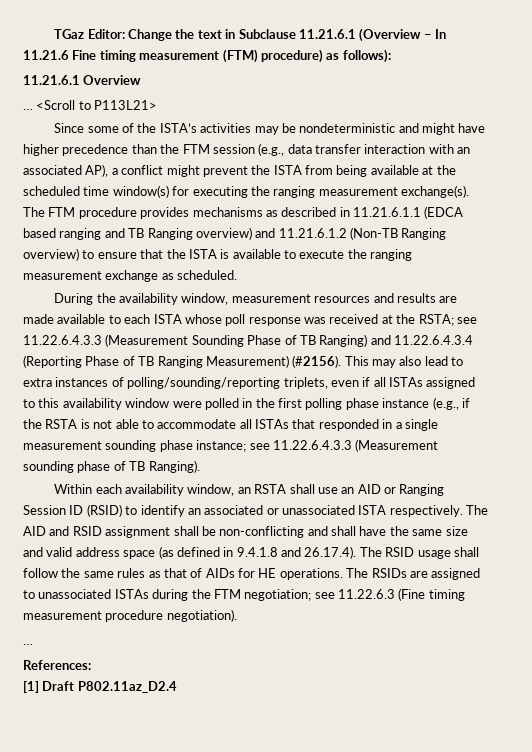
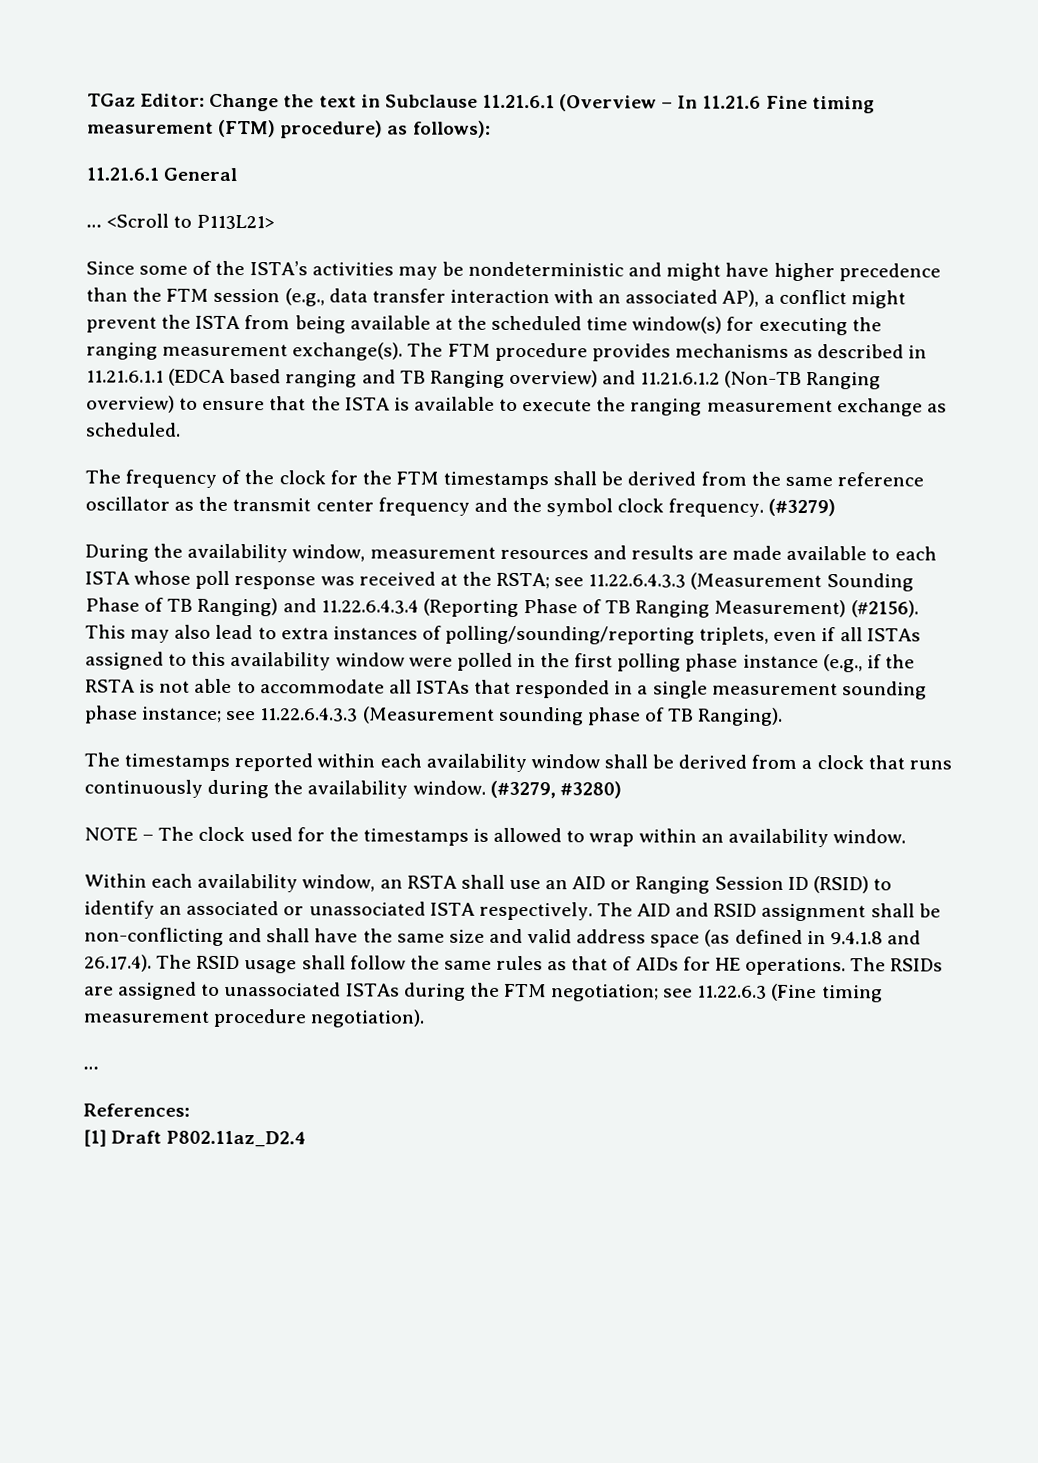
[83,75,142,85] Overview -> [163,167,238,182] General
(238, 275) none -> [85,469,924,490] [85,496,837,517] // The frequency of the clock for the FTM timestamps shall be derived from the same reference oscillator as the transmit center frequency and the symbol clock frequency. (#3279)
(200, 466) none -> [84,752,952,773] [84,779,622,799] [84,826,906,848] // The timestamps reported within each availability window shall be derived from a clock that runs continuously during the availability window. (#3279, #3280) // NOTE – The clock used for the timestamps is allowed to wrap within an availability window.

